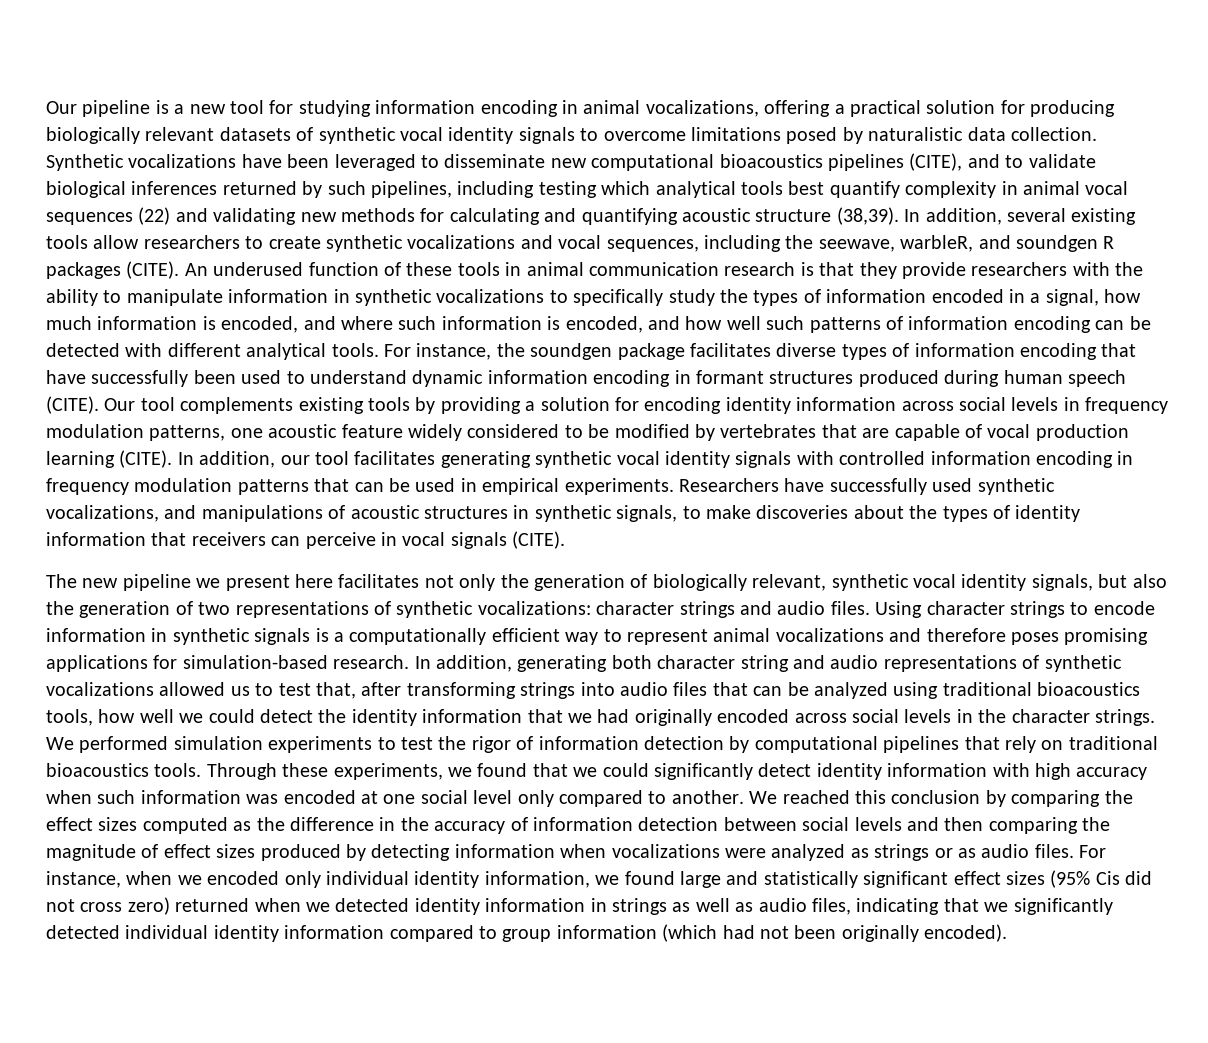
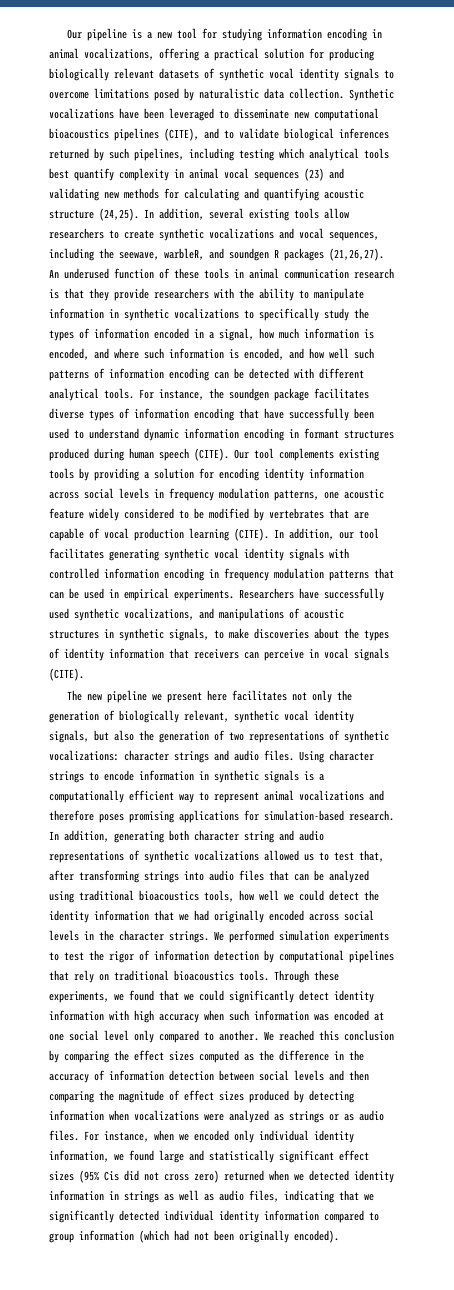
[138,207,171,225] (22) -> [304,168,324,181] (23)
[836,207,899,225] (38,39). -> [99,208,139,221] (24,25).
[126,261,180,279] (CITE). -> [329,248,384,261] (21,26,27).

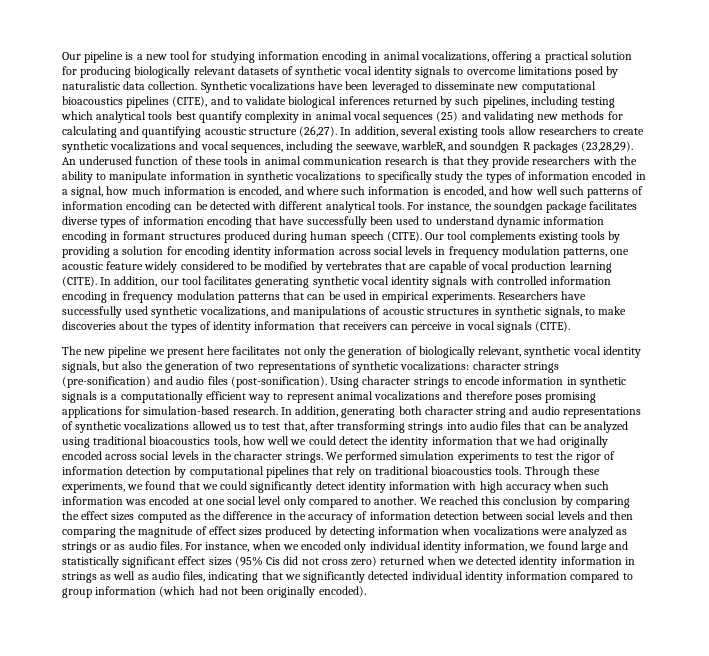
[304,168,324,181] (23) -> [436,111,459,122] (25)
[99,208,139,221] (24,25). -> [299,126,338,137] (26,27).
[329,248,384,261] (21,26,27). -> [581,141,634,152] (23,28,29).
[214,750,294,761] and audio files. -> [62,376,327,388] (pre-sonification) and audio files (post-sonification).

